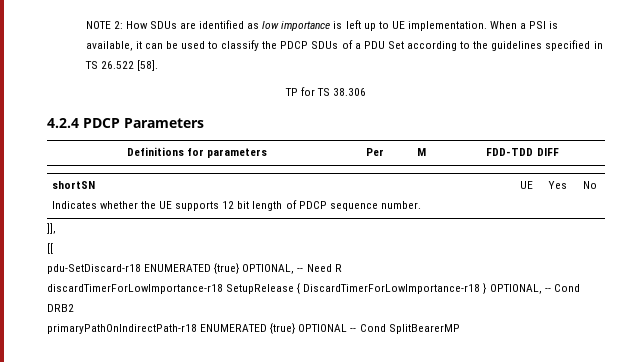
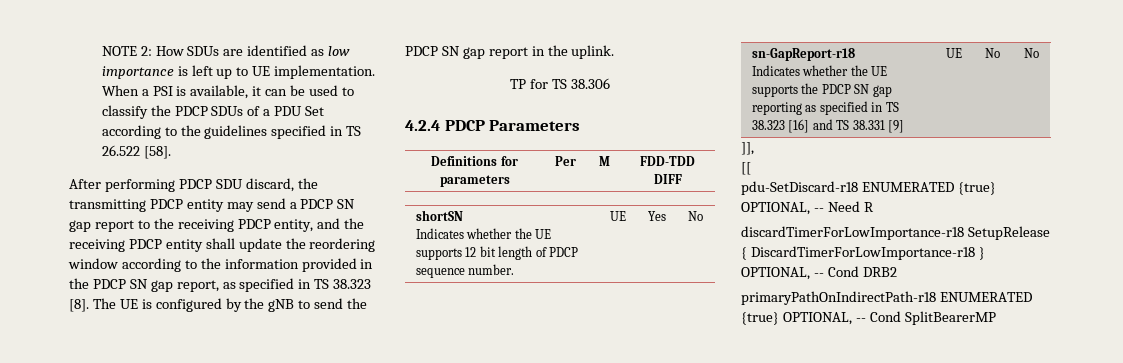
(158, 65) none -> [69,178,318,192] [69,198,356,212] [69,218,365,232] [69,238,376,252] [68,258,374,272] [69,278,372,292] [69,298,368,312] [405,45,615,59] // After performing PDCP SDU discard, the transmitting PDCP entity may send a PDCP SN gap report to the receiving PDCP entity, and the receiving PDCP entity shall update the reordering window according to the information provided in the PDCP SN gap report, as specified in TS 38.323 [8]. The UE is configured by the gNB to send the PDCP SN gap report in the uplink.
(597, 185) none -> [751,48,855,61] [751,65,888,76] [751,83,892,97] [751,101,899,115] [751,119,905,133] [945,48,962,58] [985,48,1000,58] [1024,48,1039,58] // sn-GapReport-r18 // Indicates whether the UE supports the PDCP SN gap reporting as specified in TS 38.323 [16] and TS 38.331 [9] | UE | No | No
[298,324,348,332] OPTIONAL -> [782,312,852,325] OPTIONAL,

